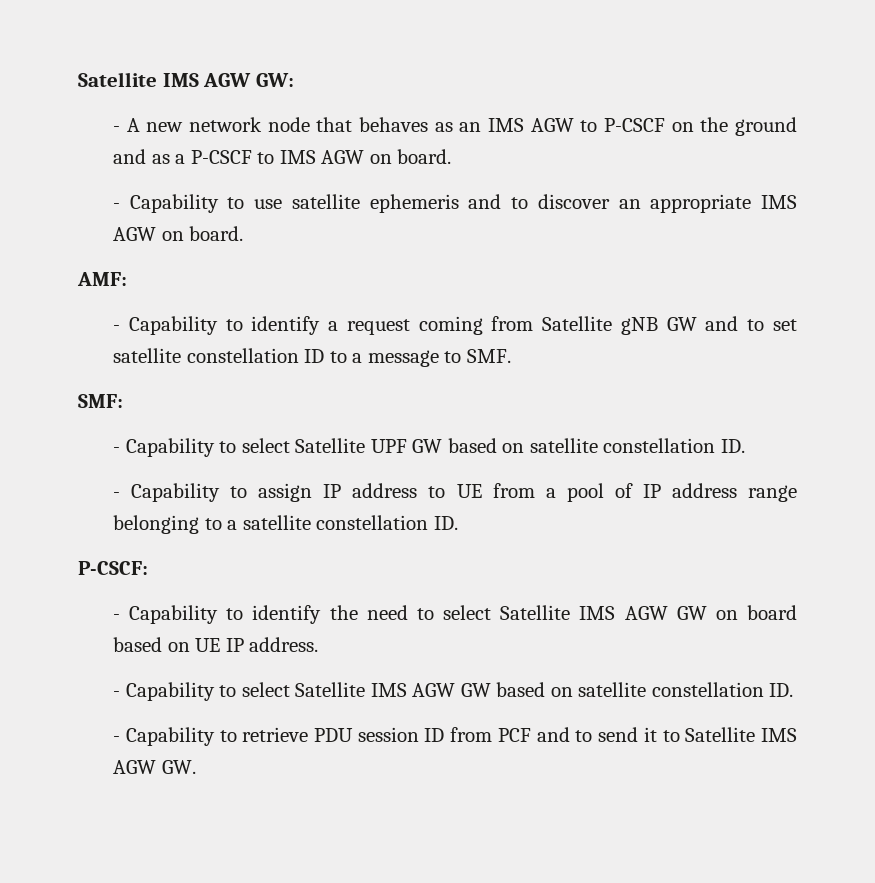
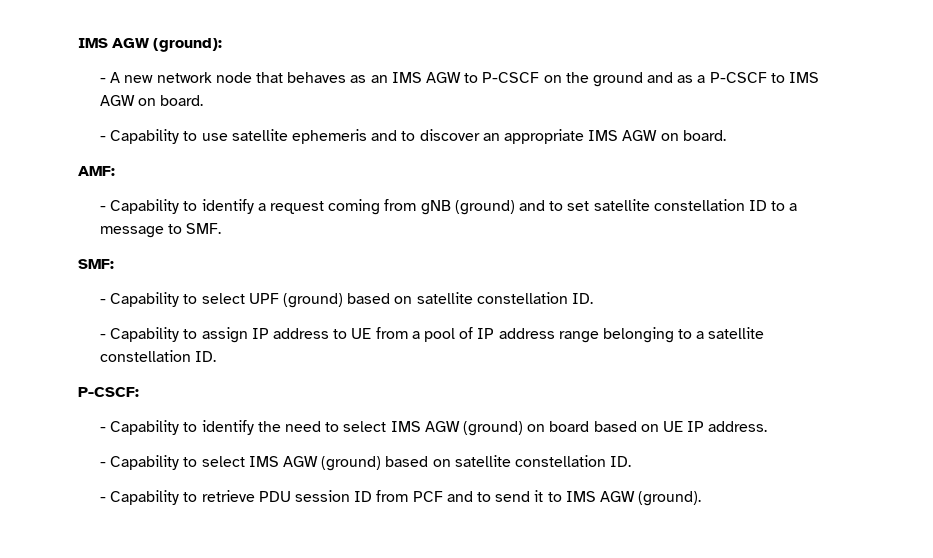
[78,72,294,87] Satellite IMS AGW GW: -> [78,38,223,52] IMS AGW (ground):
[542,316,697,335] Satellite gNB GW -> [420,200,515,215] gNB (ground)
[295,438,443,453] Satellite UPF GW -> [248,293,344,308] UPF (ground)
[500,605,707,620] Satellite IMS AGW GW -> [390,421,523,436] IMS AGW (ground)
[295,682,491,697] Satellite IMS AGW GW -> [248,456,382,471] IMS AGW (ground)
[685,727,797,742] [113,760,196,774] Satellite IMS AGW GW. -> [565,491,702,506] IMS AGW (ground).

